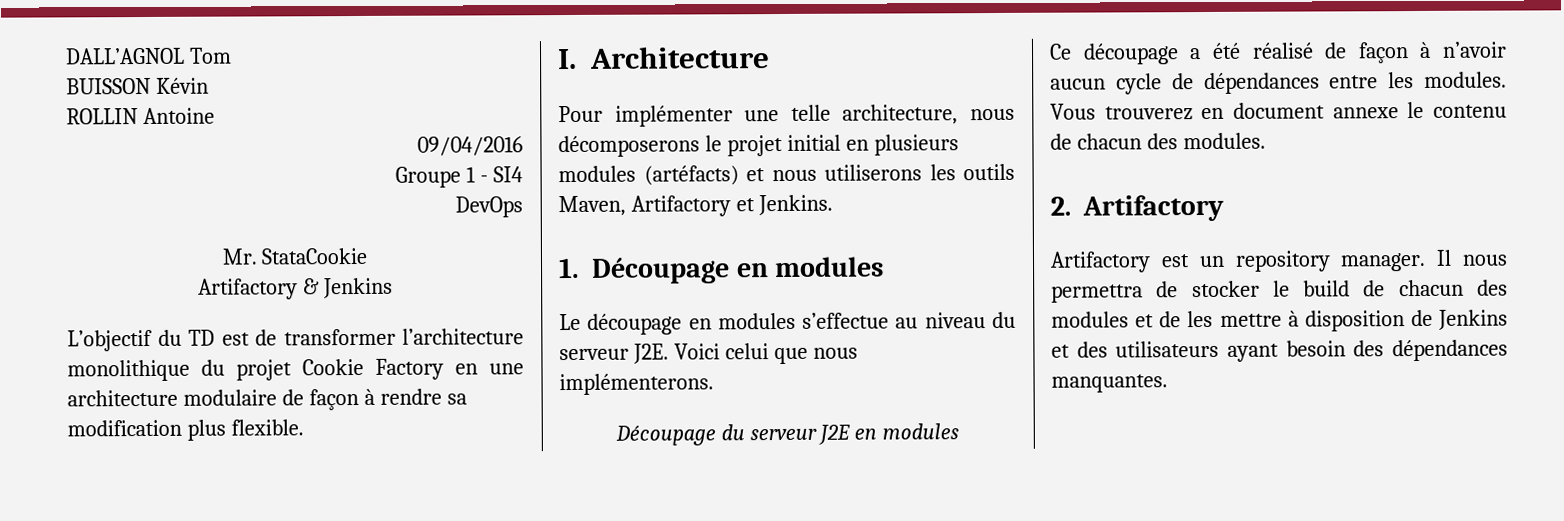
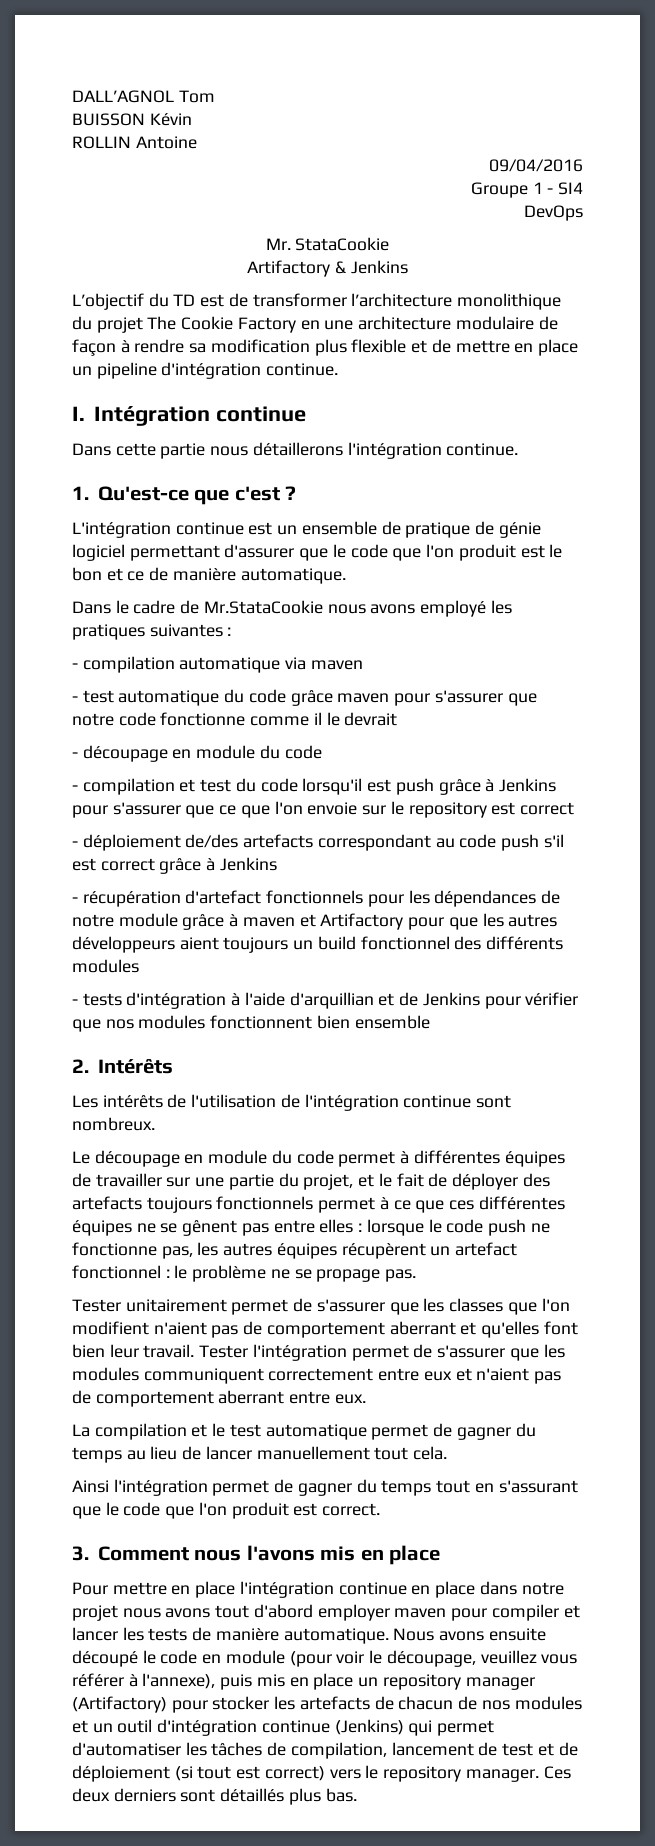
(292, 370) none -> [147,316,177,330] The
[230,419,304,436] [558,46,771,70] [558,104,1015,127] [558,134,959,158] [558,163,1015,186] [558,194,833,217] [558,256,885,284] [559,311,1016,335] [559,343,858,365] [559,373,714,396] [614,423,960,446] [1049,41,1507,65] [1050,71,1507,95] [1050,101,1507,121] [1050,132,1266,150] [1050,194,1225,222] [1050,249,1508,273] [1051,279,1508,303] [1051,309,1508,332] [1051,339,1508,362] [1051,374,1168,393] flexible. // I. Architecture // Pour implémenter une telle architecture, nous décomposerons le projet initial en plusieurs modules (artéfacts) et nous utiliserons les outils Maven, Artifactory et Jenkins. // 1. Découpage en modules // Le découpage en modules s’effectue au niveau du serveur J2E. Voici celui que nous implémenterons. // Découpage du serveur J2E en modules // Ce découpage a été réalisé de façon à n’avoir aucun cycle de dépendances entre les modules. Vous trouverez en document annexe le contenu de chacun des modules. // 2. Artifactory // Artifactory est un repository manager. Il nous permettra de stocker le build de chacun des modules et de les mettre à disposition de Jenkins et des utilisateurs ayant besoin des dépendances manquantes. -> [351,339,578,356] [72,362,339,379] [72,406,306,426] [72,442,519,459] [72,486,297,505] [72,521,541,538] [72,544,563,561] [72,567,346,584] [72,600,512,617] [72,624,232,640] [72,656,363,673] [72,689,537,706] [72,712,398,726] [72,745,322,762] [72,778,556,795] [72,801,574,818] [72,834,564,851] [72,857,277,874] [72,890,561,907] [72,913,558,930] [72,936,564,953] [72,959,139,973] [72,992,579,1009] [72,1015,430,1032] [72,1059,173,1074] [72,1094,512,1111] [72,1117,155,1131] [72,1150,565,1167] [72,1173,550,1190] [72,1196,565,1213] [72,1219,550,1236] [72,1242,518,1259] [72,1265,417,1282] [72,1298,570,1315] [72,1321,578,1338] [72,1344,565,1361] [72,1367,562,1384] [72,1390,366,1407] [72,1423,536,1440] [72,1446,448,1463] [72,1479,578,1496] [72,1502,381,1519] [72,1545,441,1565] [72,1581,564,1598] [72,1604,580,1621] [72,1627,546,1644] [72,1650,578,1667] [72,1673,535,1690] [72,1696,582,1713] [72,1719,495,1736] [72,1742,578,1759] [72,1765,571,1782] [72,1788,357,1805] flexible et de mettre en place un pipeline d'intégration continue. // I. Intégration continue // Dans cette partie nous détaillerons l'intégration continue. // 1. Qu'est-ce que c'est ? // L'intégration continue est un ensemble de pratique de génie logiciel permettant d'assurer que le code que l'on produit est le bon et ce de manière automatique. // Dans le cadre de Mr.StataCookie nous avons employé les pratiques suivantes : // - compilation automatique via maven // - test automatique du code grâce maven pour s'assurer que notre code fonctionne comme il le devrait // - découpage en module du code // - compilation et test du code lorsqu'il est push grâce à Jenkins pour s'assurer que ce que l'on envoie sur le repository est correct // - déploiement de/des artefacts correspondant au code push s'il est correct grâce à Jenkins // - récupération d'artefact fonctionnels pour les dépendances de notre module grâce à maven et Artifactory pour que les autres développeurs aient toujours un build fonctionnel des différents modules // - tests d'intégration à l'aide d'arquillian et de Jenkins pour vérifier que nos modules fonctionnent bien ensemble // 2. Intérêts // Les intérêts de l'utilisation de l'intégration continue sont nombreux. // Le découpage en module du code permet à différentes équipes de travailler sur une partie du projet, et le fait de déployer des artefacts toujours fonctionnels permet à ce que ces différentes équipes ne se gênent pas entre elles : lorsque le code push ne fonctionne pas, les autres équipes récupèrent un artefact fonctionnel : le problème ne se propage pas. // Tester unitairement permet de s'assurer que les classes que l'on modifient n'aient pas de comportement aberrant et qu'elles font bien leur travail. Tester l'intégration permet de s'assurer que les modules communiquent correctement entre eux et n'aient pas de comportement aberrant entre eux. // La compilation et le test automatique permet de gagner du temps au lieu de lancer manuellement tout cela. // Ainsi l'intégration permet de gagner du temps tout en s'assurant que le code que l'on produit est correct. // 3. Comment nous l'avons mis en place // Pour mettre en place l'intégration continue en place dans notre projet nous avons tout d'abord employer maven pour compiler et lancer les tests de manière automatique. Nous avons ensuite découpé le code en module (pour voir le découpage, veuillez vous référer à l'annexe), puis mis en place un repository manager (Artifactory) pour stocker les artefacts de chacun de nos modules et un outil d'intégration continue (Jenkins) qui permet d'automatiser les tâches de compilation, lancement de test et de déploiement (si tout est correct) vers le repository manager. Ces deux derniers sont détaillés plus bas.

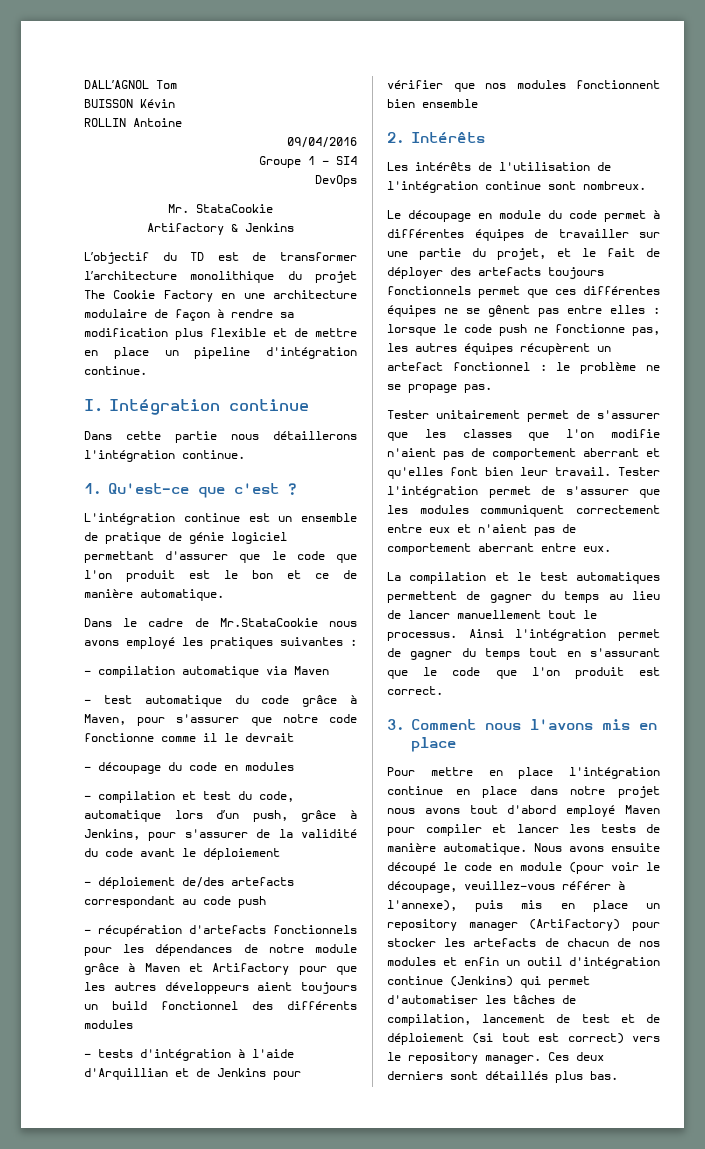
[310,660,363,670] maven -> [294,666,329,675] Maven
[337,693,390,703] maven -> [350,695,357,704] [84,714,126,725] à Maven,
[172,745,322,759] en module du code -> [168,762,294,771] du code en modules
[260,778,556,795] [72,801,574,818] code lorsqu'il est push grâce à Jenkins pour s'assurer que ce que l'on envoie sur le repository est correct -> [259,791,294,802] [84,810,357,822] [84,829,357,841] [84,848,280,860] code, automatique lors d’un push, grâce à Jenkins, pour s'assurer de la validité du code avant le déploiement
[543,834,564,848] [72,857,277,874] s'il est correct grâce à Jenkins -> (266, 902) none
[185,890,262,904] d'artefact -> [189,925,266,934] d'artefacts
[242,917,295,927] maven -> [144,963,180,972] Maven
[289,992,374,1009] d'arquillian -> [84,1068,168,1080] d'Arquillian
[379,1197,411,1210] à ce -> (520, 292) none
[72,1321,149,1335] modifient -> [611,429,660,438] modifie
[265,1424,429,1440] automatique permet -> [576,572,660,584] [387,591,457,603] automatiques permettent
[413,1446,448,1460] cela. // -> [583,610,597,619] [387,632,457,641] le processus.
[317,1604,447,1621] employer maven -> [566,805,660,817] employé Maven
[480,1650,578,1664] veuillez vous -> [464,881,555,890] veuillez-vous
(88, 1726) none -> [464,957,499,966] enfin

